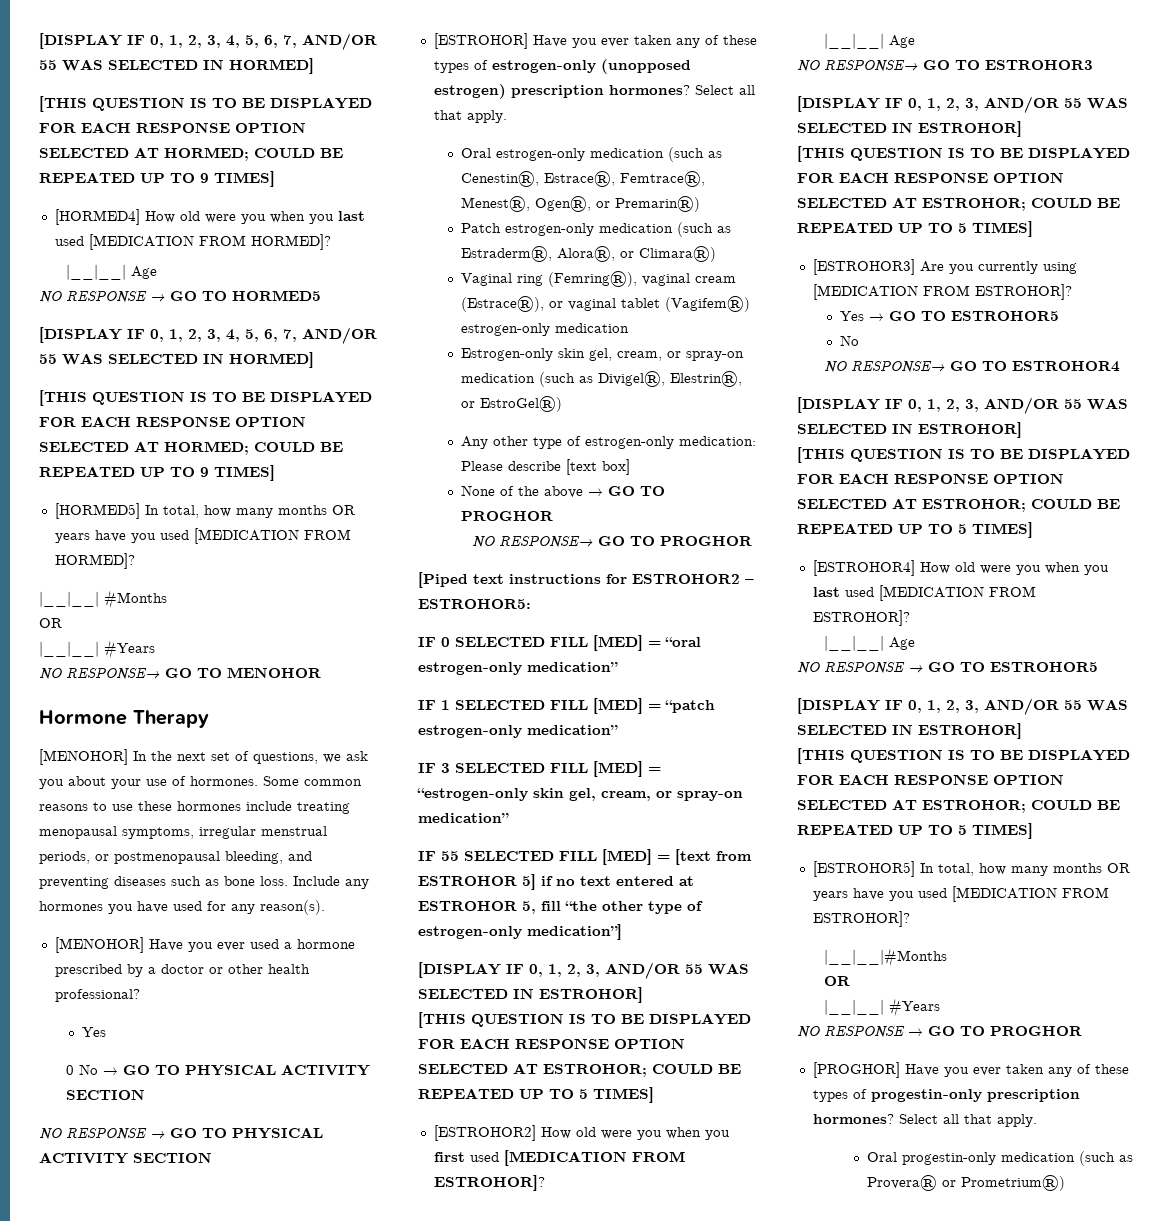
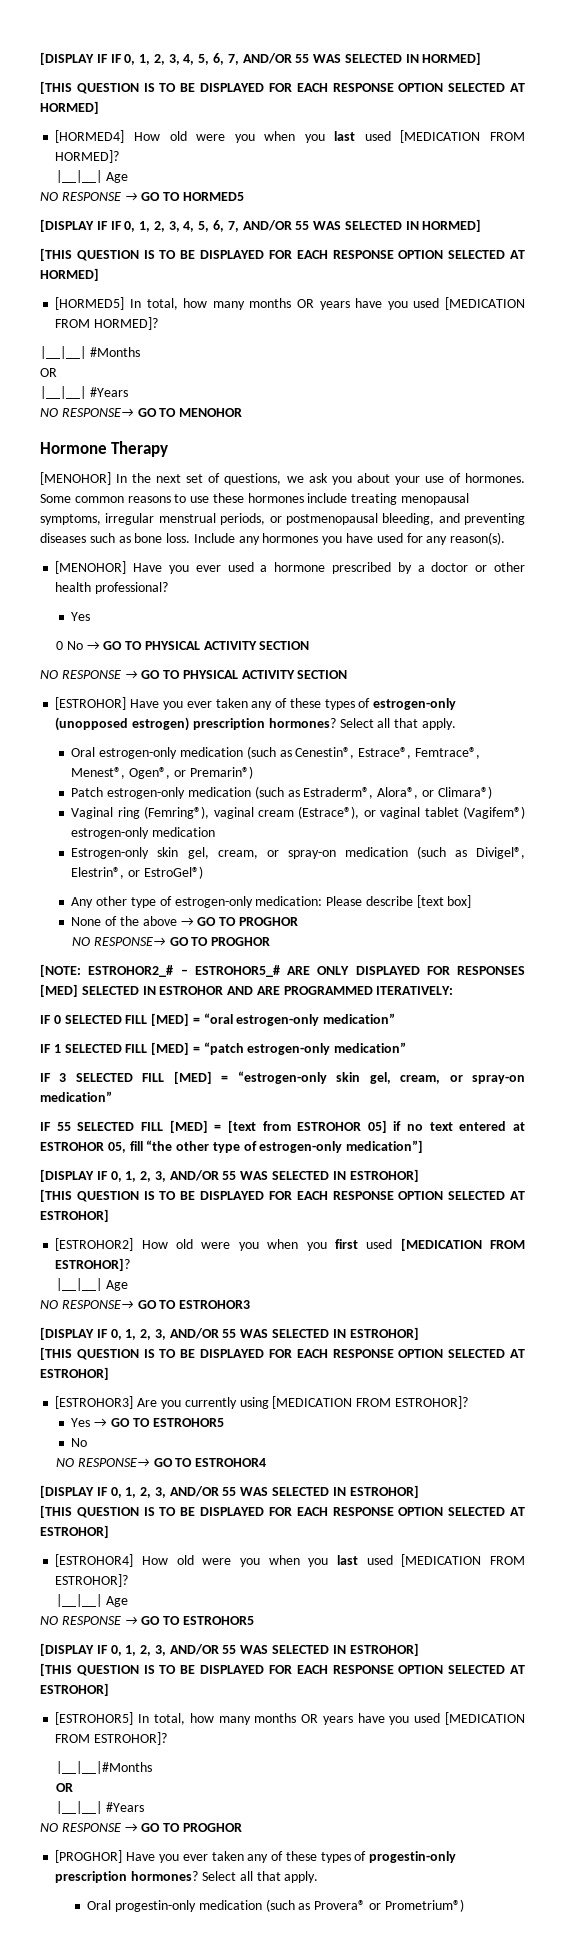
[39,33,145,49] [DISPLAY IF -> [40,52,122,65] [DISPLAY IF IF
[164,147,343,161] [39,171,275,187] HORMED; COULD BE REPEATED UP TO 9 TIMES] -> [40,101,99,114] HORMED]
(145, 334) none -> [110,221,122,230] IF
[164,441,343,455] [39,465,275,481] HORMED; COULD BE REPEATED UP TO 9 TIMES] -> [40,268,99,281] HORMED]
[418,572,754,588] [418,599,531,609] [Piped text instructions for ESTROHOR2 – ESTROHOR5: -> [40,964,525,977] [40,984,454,997] [NOTE: ESTROHOR2_# – ESTROHOR5_# ARE ONLY DISPLAYED FOR RESPONSES [MED] SELECTED IN ESTROHOR AND ARE PROGRAMMED ITERATIVELY:
[522,874,536,890] 5] -> [367,1120,387,1133] 05]
[522,901,536,914] 5, -> [107,1142,126,1153] 05,
[543,1064,741,1077] [418,1087,654,1103] ESTROHOR; COULD BE REPEATED UP TO 5 TIMES] -> [40,1209,109,1222] ESTROHOR]
[922,198,1120,211] [797,221,1033,237] ESTROHOR; COULD BE REPEATED UP TO 5 TIMES] -> [40,1367,109,1380] ESTROHOR]
[922,499,1120,512] [797,522,1033,538] ESTROHOR; COULD BE REPEATED UP TO 5 TIMES] -> [40,1525,109,1538] ESTROHOR]
[922,800,1120,813] [797,823,1033,839] ESTROHOR; COULD BE REPEATED UP TO 5 TIMES] -> [40,1683,109,1696] ESTROHOR]

